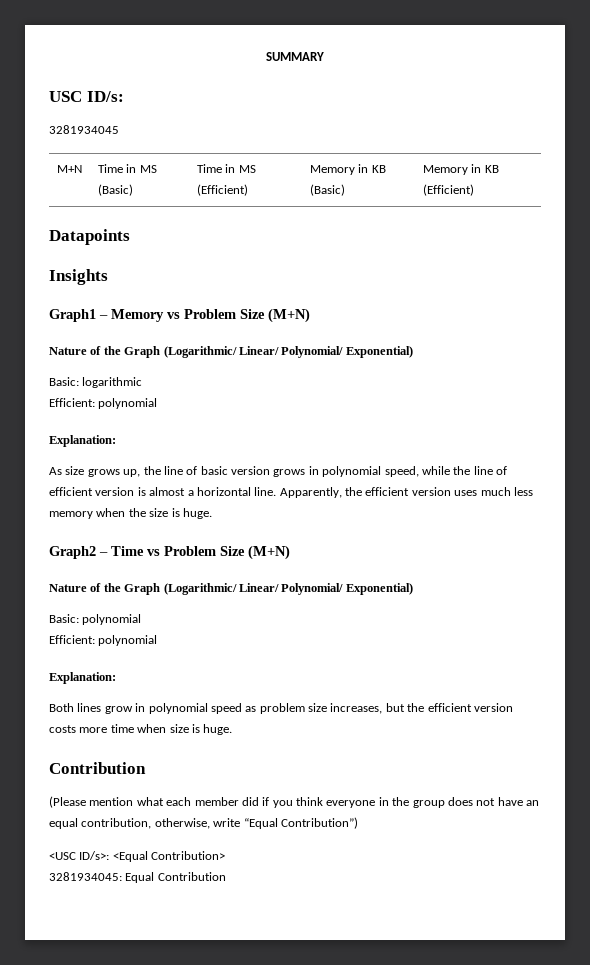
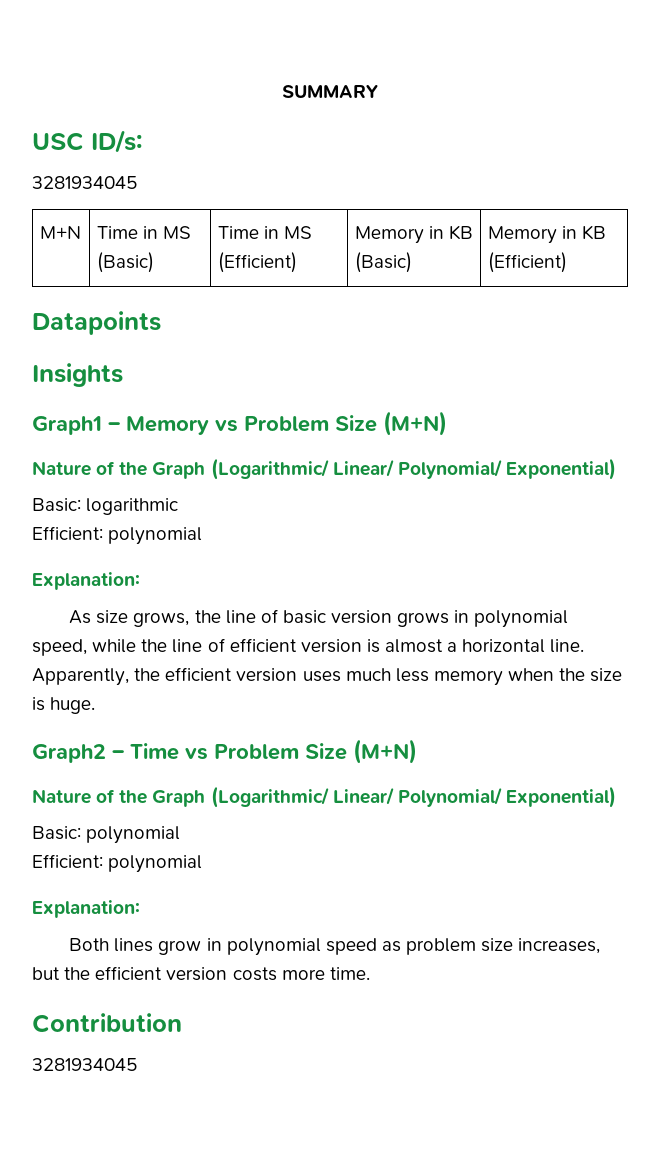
[87,469,141,477] grows up, -> [133,612,190,627] grows,
[110,724,233,735] [49,762,146,774] [49,796,539,808] [49,817,358,829] [49,851,226,862] [49,872,226,883] time when size is huge. // Contribution // (Please mention what each member did if you think everyone in the group does not have an equal contribution, otherwise, write “Equal Contribution”) // <USC ID/s>: <Equal Contribution> // 3281934045: Equal Contribution -> [329,967,370,980] [32,1013,182,1033] [32,1058,137,1071] time. // Contribution // 3281934045

